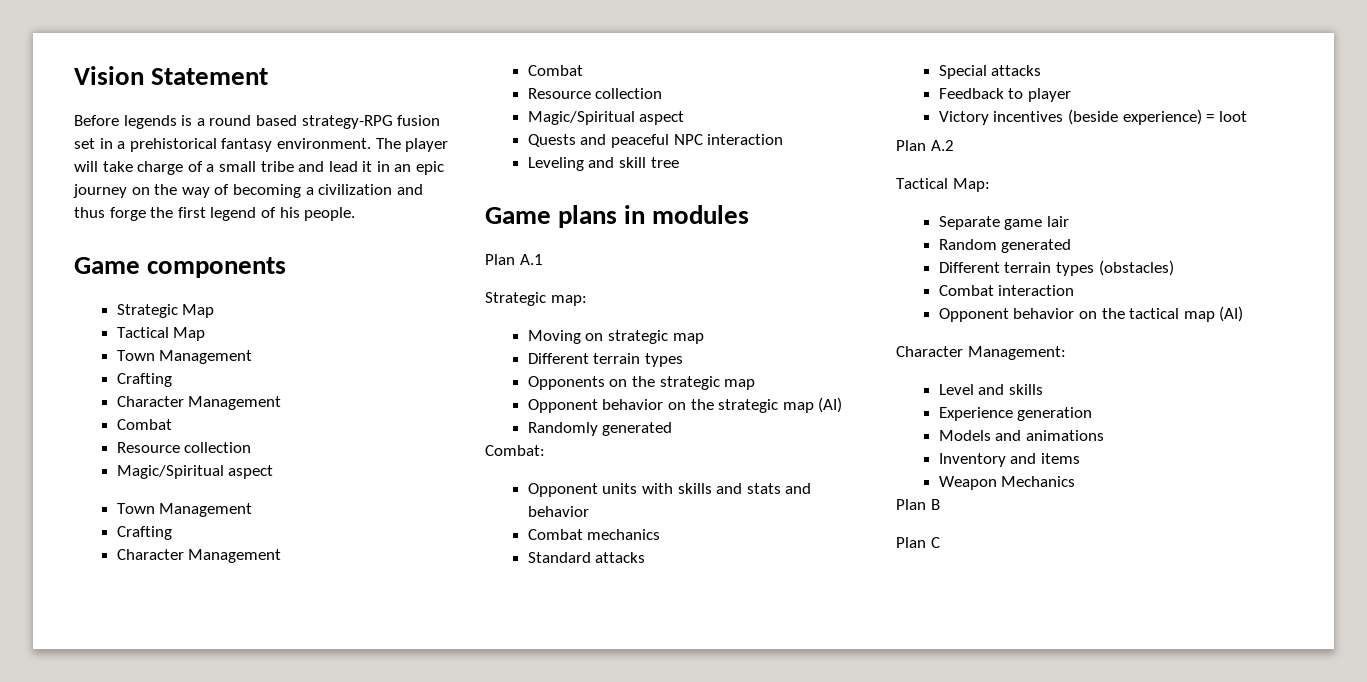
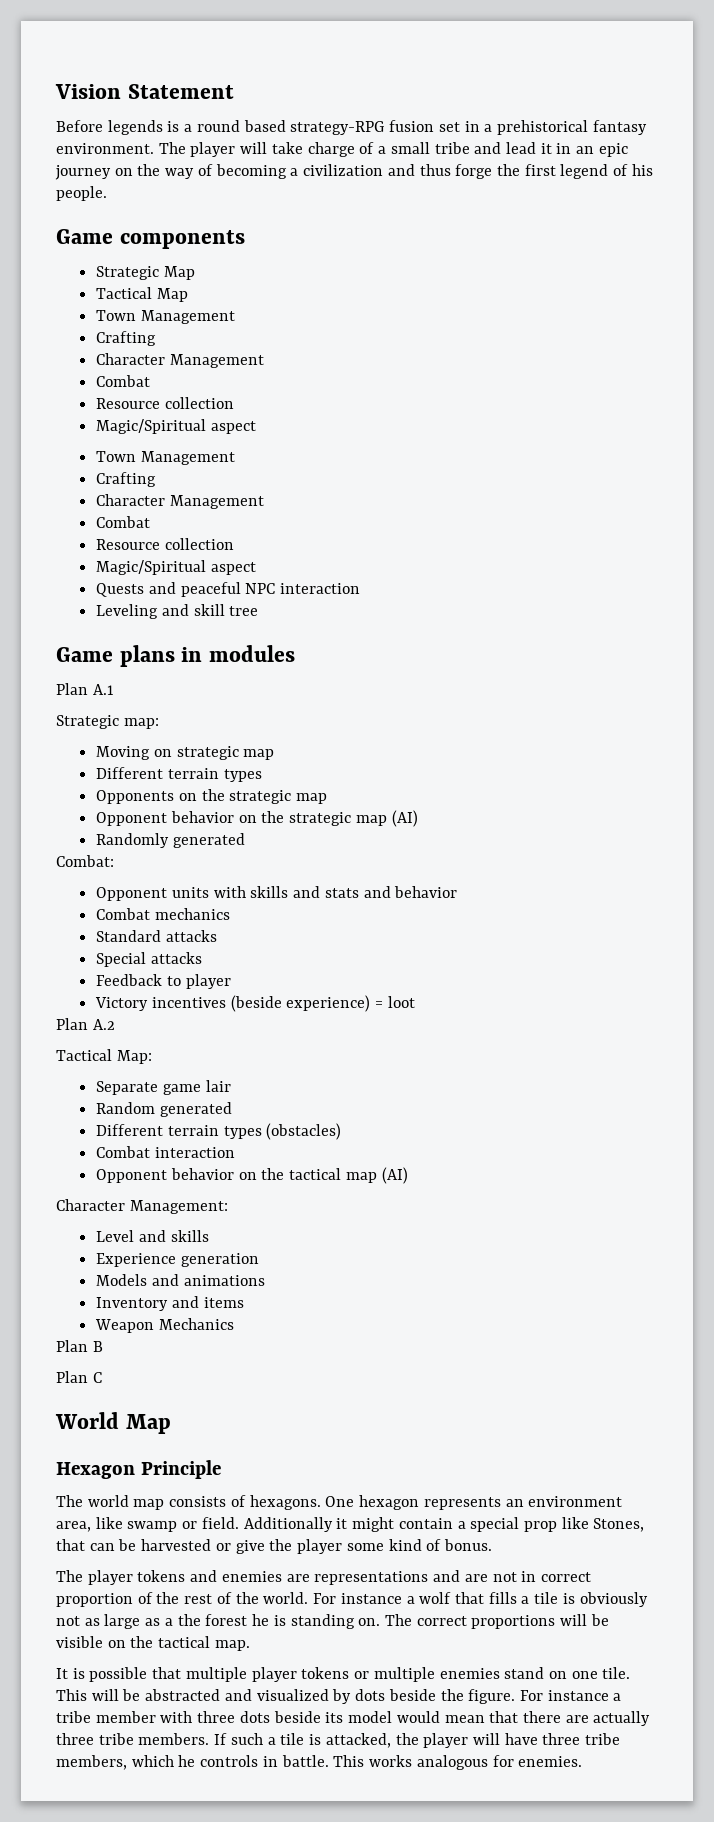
(940, 542) none -> [55,1412,171,1434] [56,1460,221,1479] [56,1495,623,1510] [56,1517,645,1532] [56,1539,492,1554] [56,1570,591,1585] [56,1592,648,1607] [56,1614,609,1629] [56,1636,250,1651] [56,1667,631,1682] [56,1689,622,1704] [56,1711,651,1726] [56,1733,621,1748] [56,1755,583,1770] // World Map // Hexagon Principle // The world map consists of hexagons. One hexagon represents an environment area, like swamp or field. Additionally it might contain a special prop like Stones, that can be harvested or give the player some kind of bonus. // The player tokens and enemies are representations and are not in correct proportion of the rest of the world. For instance a wolf that fills a tile is obviously not as large as a the forest he is standing on. The correct proportions will be visible on the tactical map. // It is possible that multiple player tokens or multiple enemies stand on one tile. This will be abstracted and visualized by dots beside the figure. For instance a tribe member with three dots beside its model would mean that there are actually three tribe members. If such a tile is attacked, the player will have three tribe members, which he controls in battle. This works analogous for enemies.

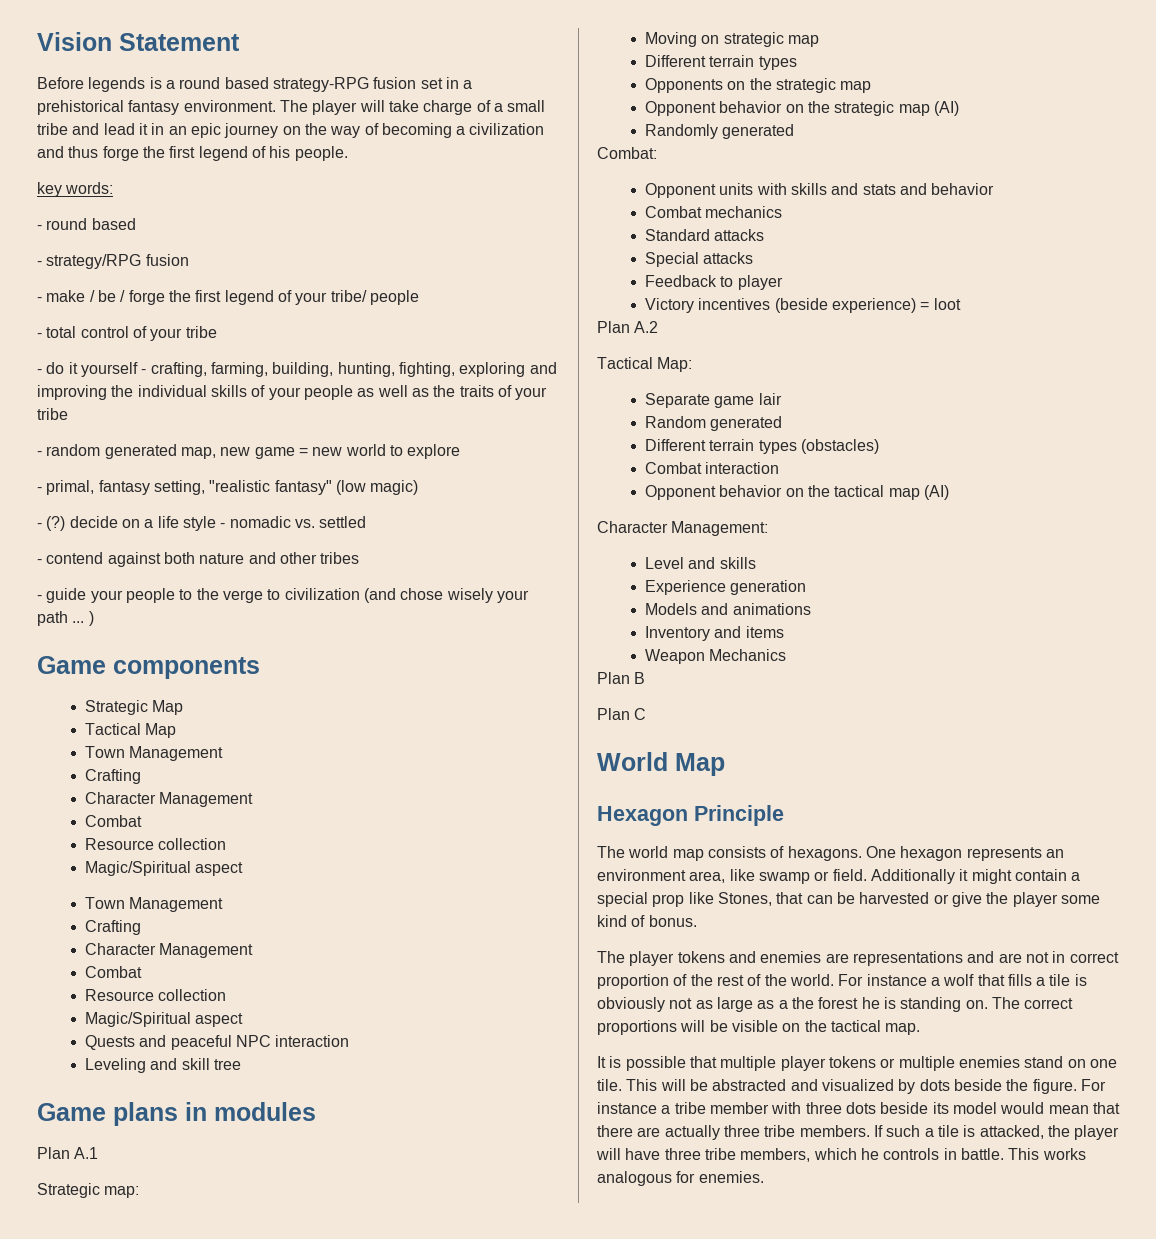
(107, 193) none -> [37,182,114,197] [37,218,136,230] [37,254,189,269] [37,290,419,305] [37,326,217,341] [37,362,557,377] [37,385,548,400] [37,408,68,420] [37,444,461,459] [37,480,419,495] [37,516,367,531] [37,552,360,567] [37,588,529,603] [37,611,94,626] // key words: // - round based // - strategy/RPG fusion // - make / be / forge the first legend of your tribe/ people // - total control of your tribe // - do it yourself - crafting, farming, building, hunting, fighting, exploring and improving the individual skills of your people as well as the traits of your tribe // - random generated map, new game = new world to explore // - primal, fantasy setting, "realistic fantasy" (low magic) // - (?) decide on a life style - nomadic vs. settled // - contend against both nature and other tribes // - guide your people to the verge to civilization (and chose wisely your path ... )

